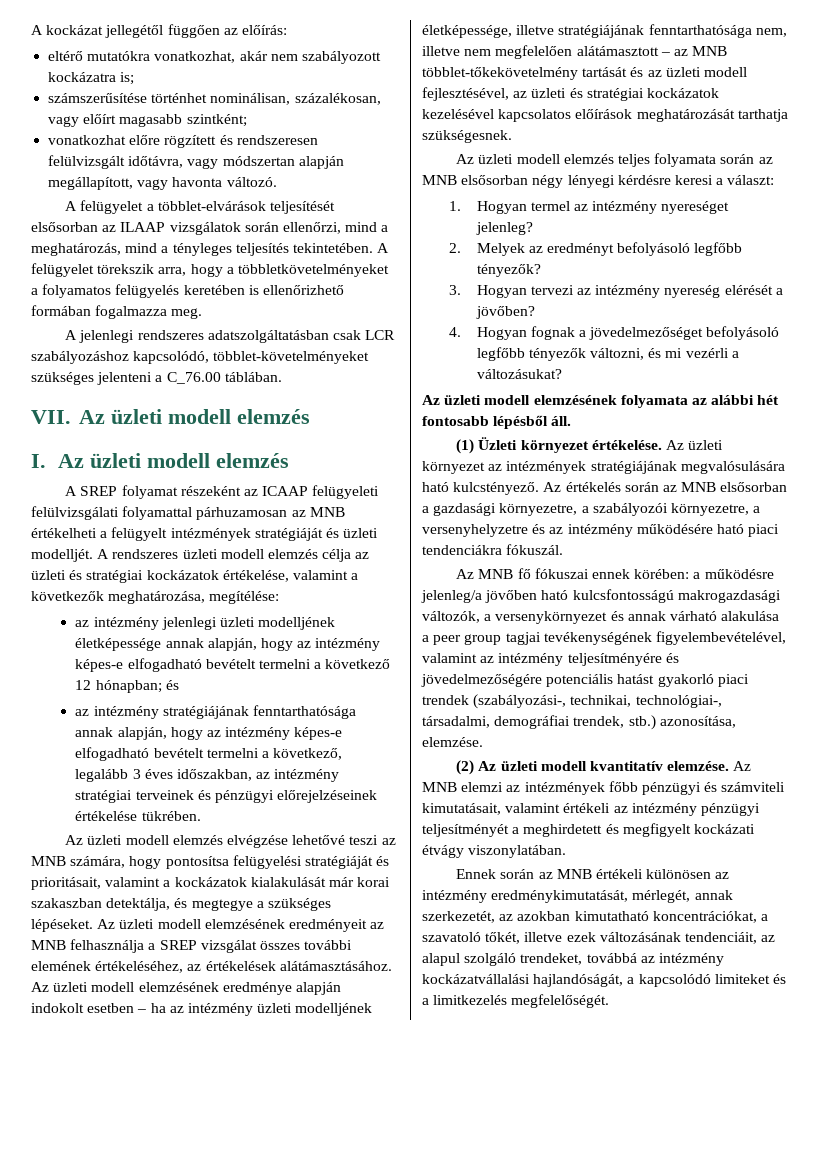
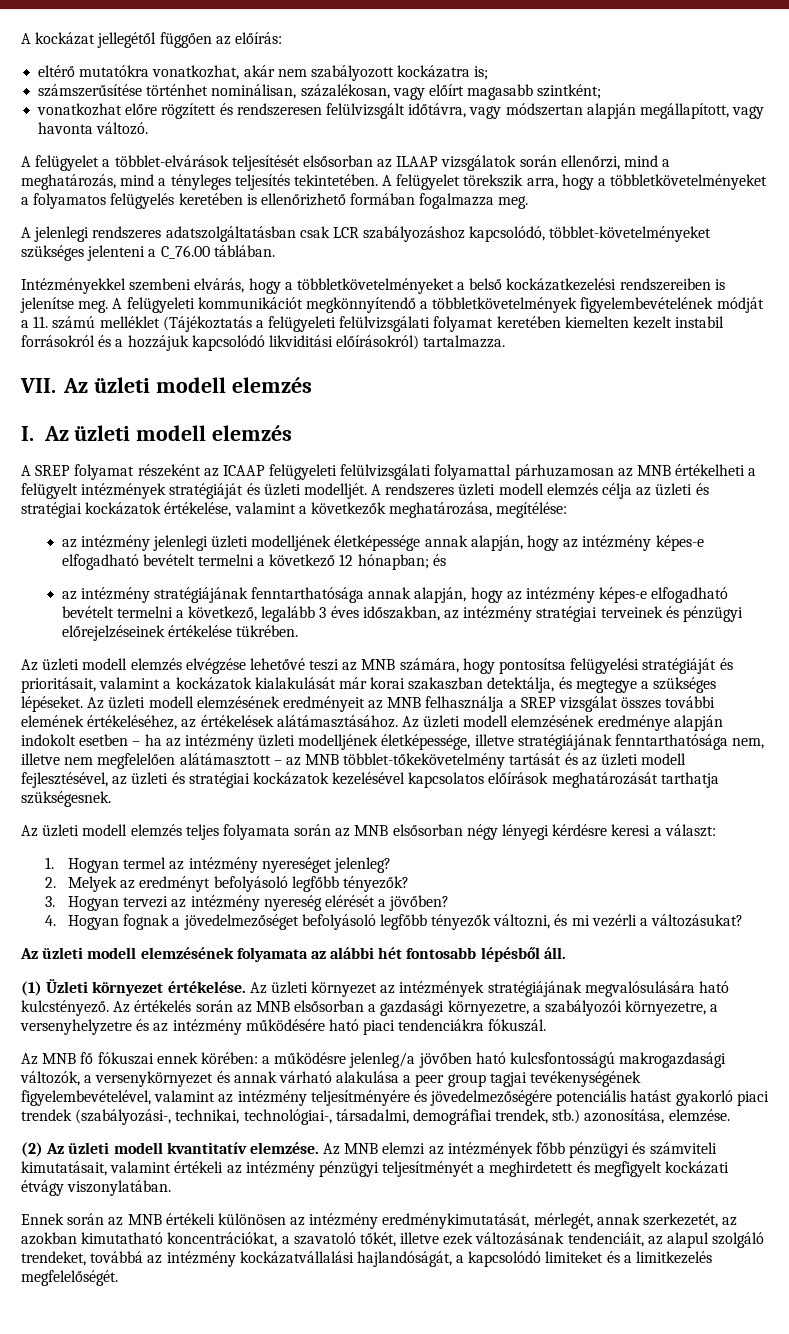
(282, 377) none -> [21,278,725,294] [20,297,764,313] [21,316,725,332] [21,335,506,351] // Intézményekkel szembeni elvárás, hogy a többletkövetelményeket a belső kockázatkezelési rendszereiben is jelenítse meg. A felügyeleti kommunikációt megkönnyítendő a többletkövetelmények figyelembevételének módját a 11. számú melléklet (Tájékoztatás a felügyeleti felülvizsgálati folyamat keretében kiemelten kezelt instabil forrásokról és a hozzájuk kapcsolódó likviditási előírásokról) tartalmazza.

